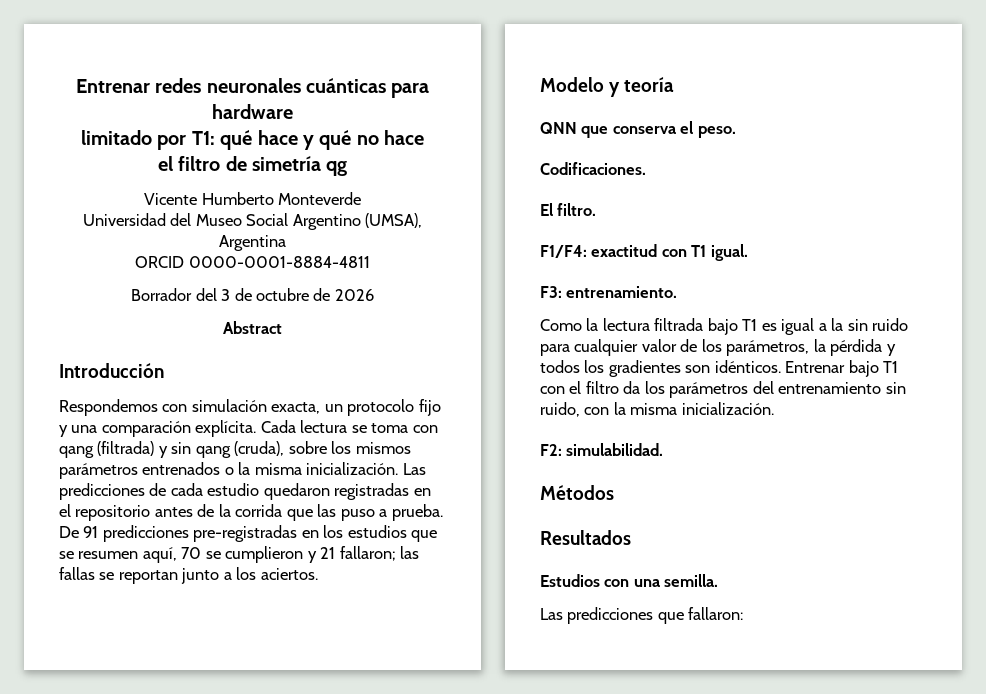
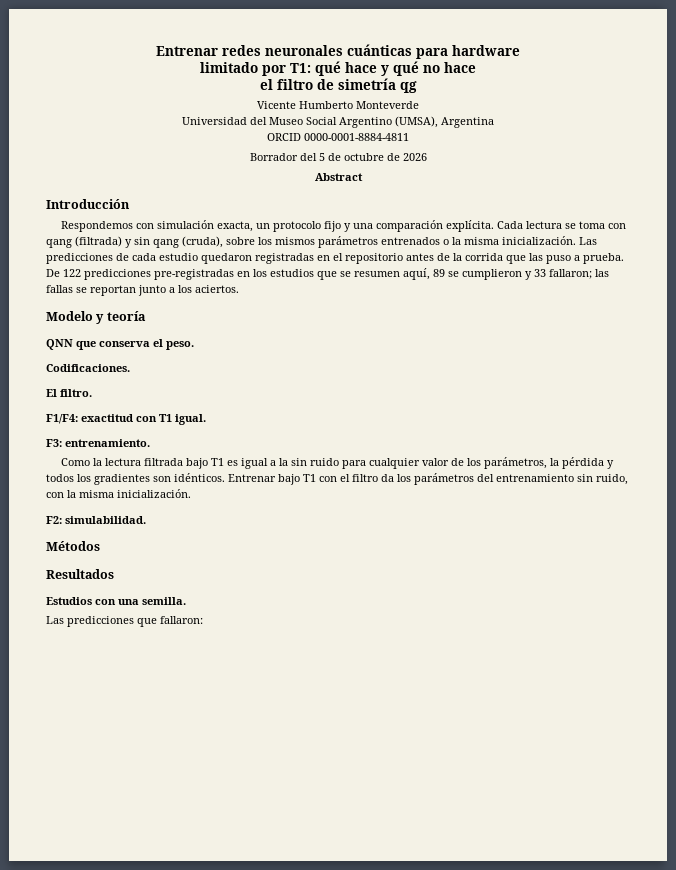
[221,289,231,301] 3 -> [318,153,325,161] 5
[83,526,99,538] 91 -> [63,269,81,277] 122
[181,547,202,559] 70 -> [433,269,445,277] 89
[320,547,336,559] 21 -> [534,269,546,277] 33

